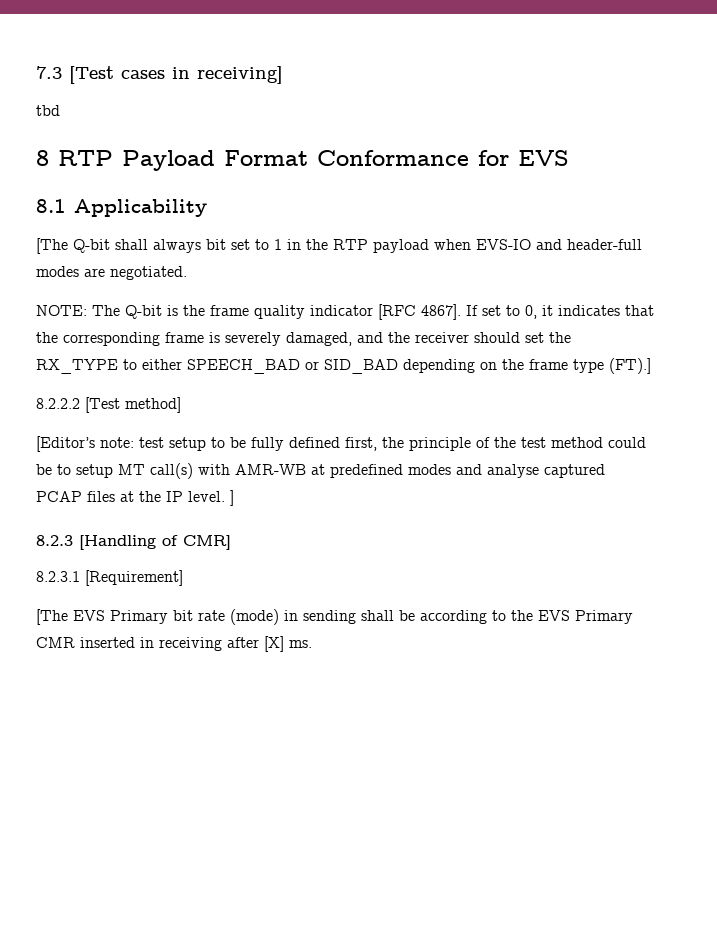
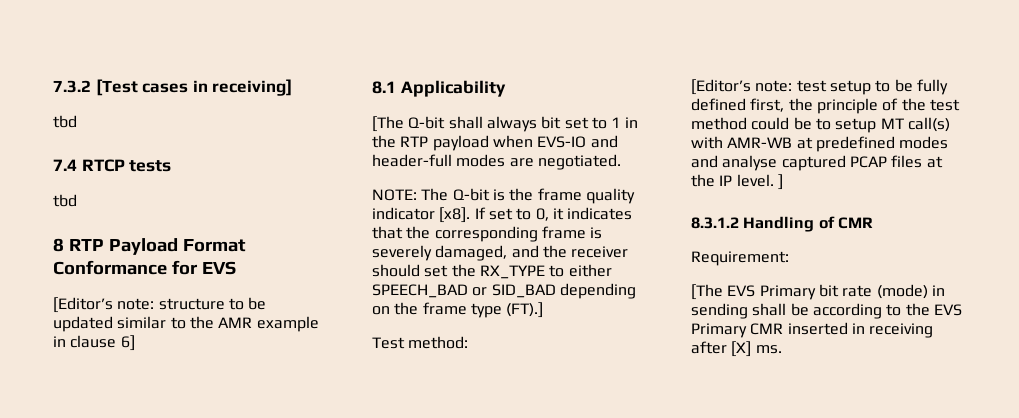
[36,66,62,79] 7.3 -> [53,80,91,93] 7.3.2
(60, 110) none -> [53,159,172,172] [53,194,77,207] // 7.4 RTCP tests // tbd
(569, 158) none -> [53,297,267,313] [53,316,319,332] [53,335,135,351] // [Editor’s note: structure to be updated similar to the AMR example in clause 6]
[378,304,461,320] [RFC 4867]. -> [439,207,471,223] [x8].
[36,397,181,413] 8.2.2.2 [Test method] -> [372,336,469,349] Test method:
[36,535,231,550] [36,570,183,586] 8.2.3 [Handling of CMR] // 8.2.3.1 [Requirement] -> [691,216,873,232] [691,251,789,266] 8.3.1.2 Handling of CMR // Requirement:

